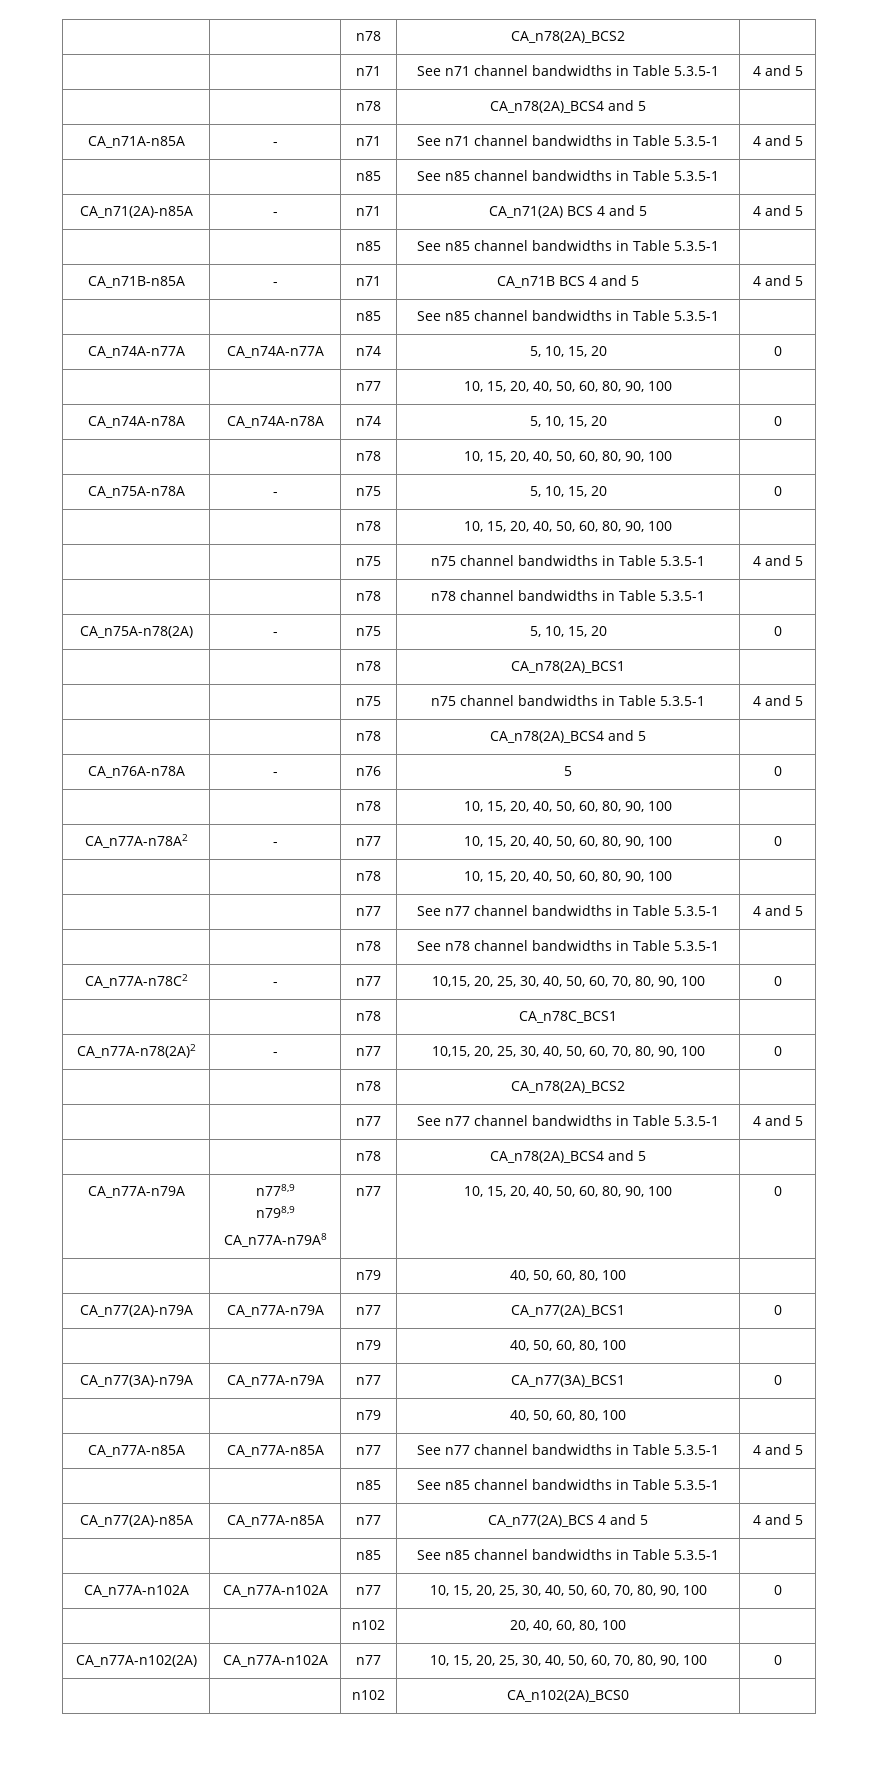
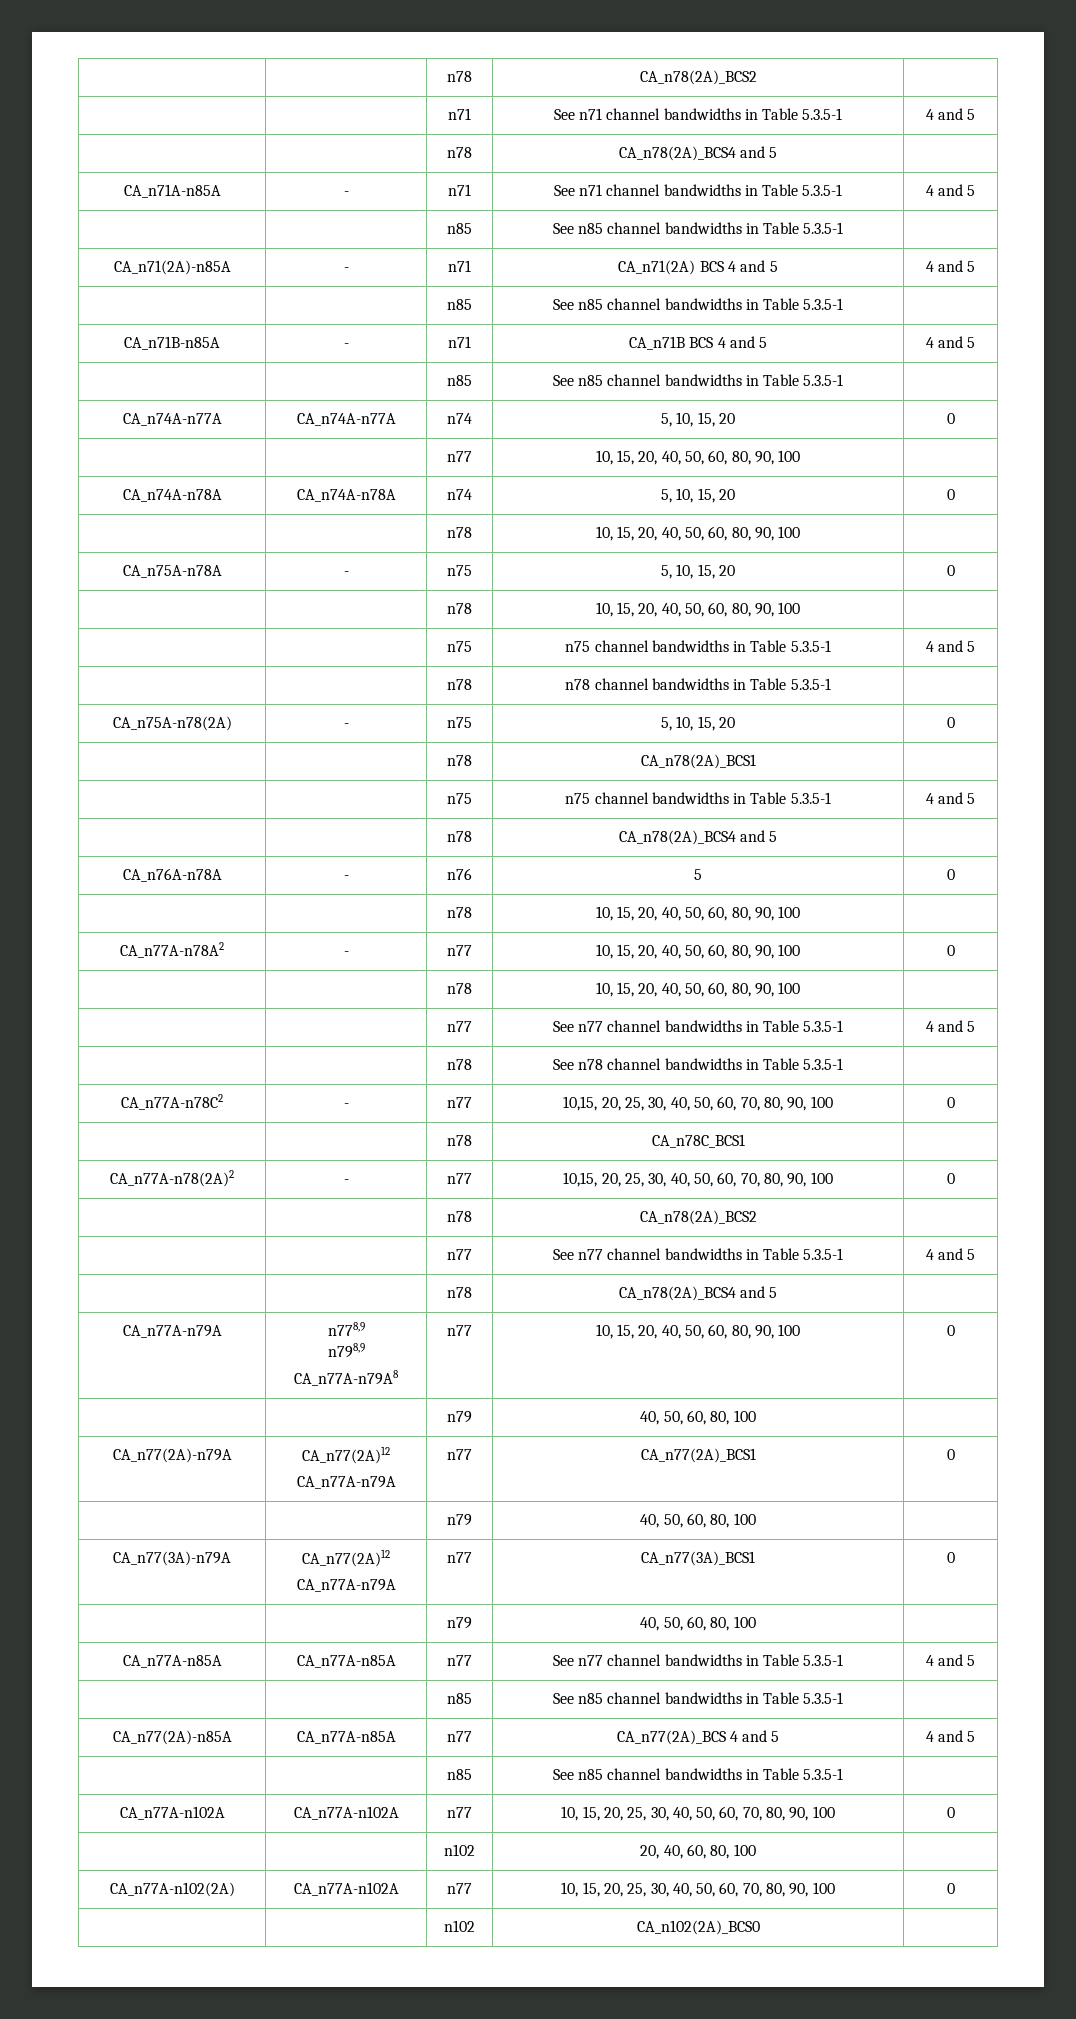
(193, 1311) none -> [302,1446,390,1464] CA_n77(2A)12 //
(193, 1381) none -> [302,1549,390,1567] CA_n77(2A)12 //

